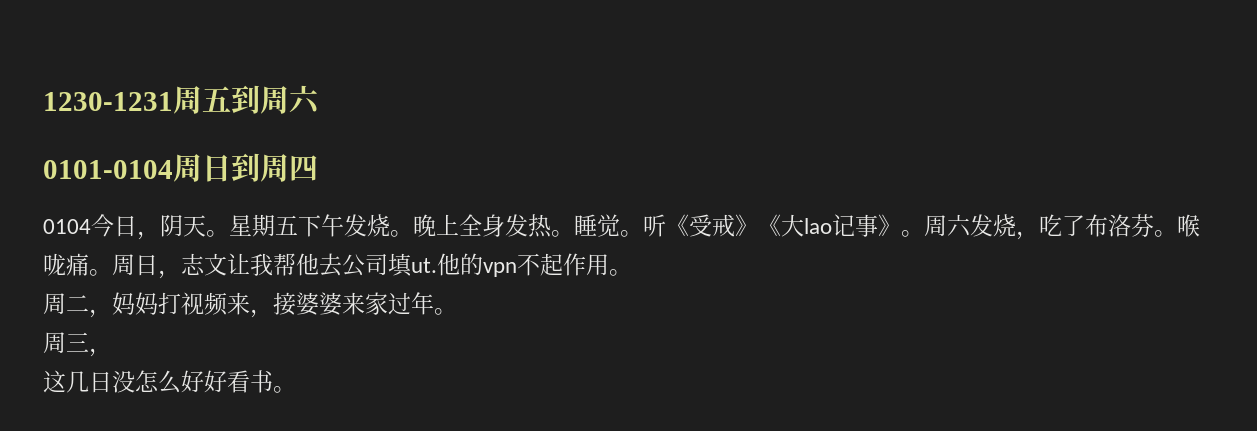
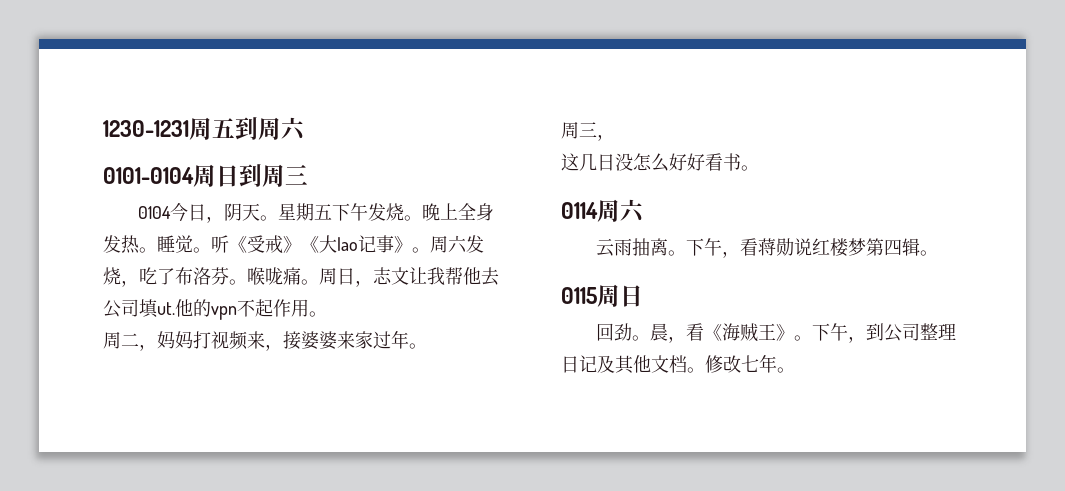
[289,155,318,181] 四 -> [285,164,308,185] 三
(296, 389) none -> [561,199,645,223] [596,238,939,258] [561,284,643,307] [596,323,957,343] [561,354,795,374] // 0114周六 // 云雨抽离。下午，看蒋勋说红楼梦第四辑。 // 0115周日 // 回劲。晨，看《海贼王》。下午，到公司整理日记及其他文档。修改七年。

